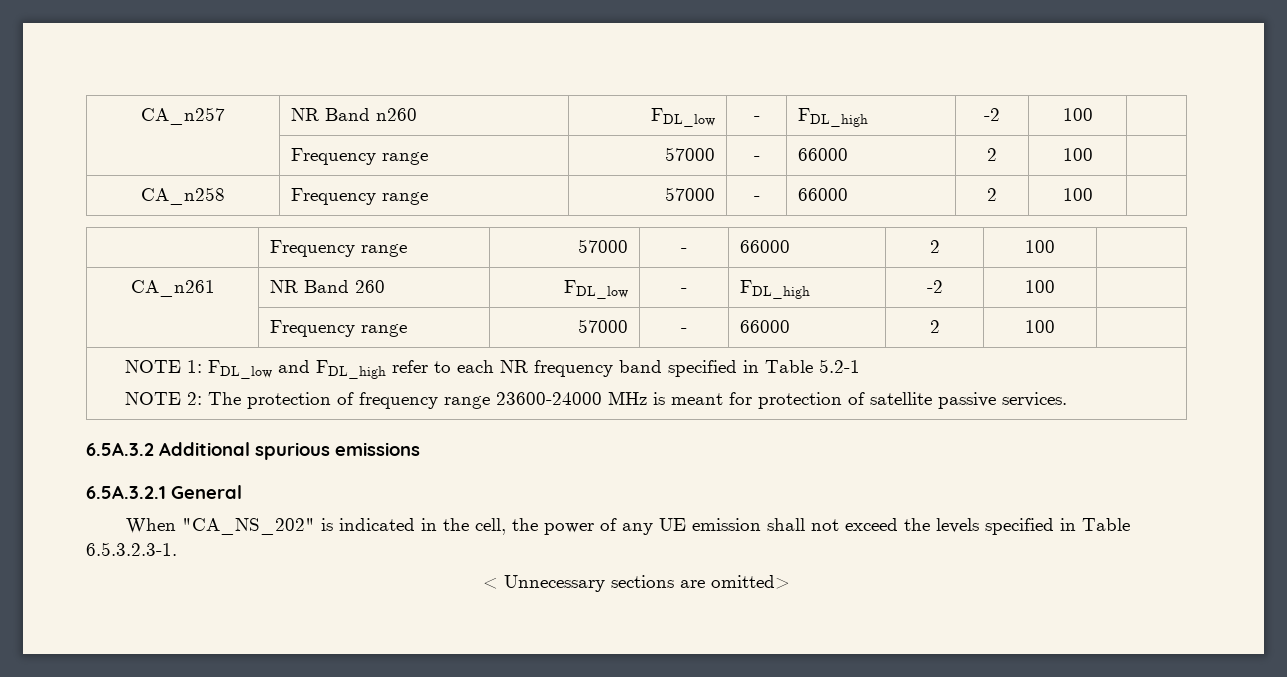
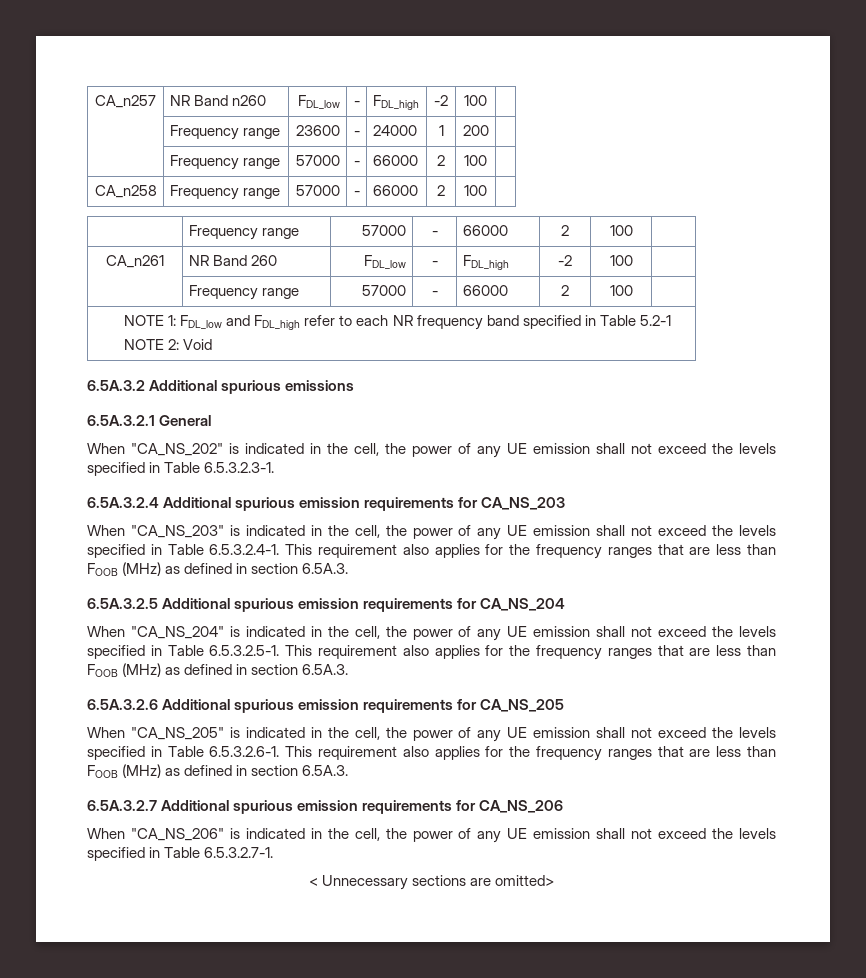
(1093, 114) none -> [169,125,280,140] [296,125,341,136] [353,131,360,136] [372,125,417,136] [438,125,444,136] [462,125,489,136] // | Frequency range | 23600 | - | 24000 | 1 | 200 |
[207,391,1067,409] The protection of frequency range 23600-24000 MHz is meant for protection of satellite passive services. -> [183,339,213,350] Void
(177, 549) none -> [87,497,566,511] [87,525,777,540] [87,544,776,559] [87,562,349,576] [87,598,566,612] [87,626,777,641] [87,645,776,660] [87,663,349,677] [87,699,565,713] [87,727,777,742] [87,746,776,761] [87,764,349,778] [87,800,564,814] [87,828,777,843] [87,847,274,861] // 6.5A.3.2.4 Additional spurious emission requirements for CA_NS_203 // When "CA_NS_203" is indicated in the cell, the power of any UE emission shall not exceed the levels specified in Table 6.5.3.2.4-1. This requirement also applies for the frequency ranges that are less than FOOB (MHz) as defined in section 6.5A.3. // 6.5A.3.2.5 Additional spurious emission requirements for CA_NS_204 // When "CA_NS_204" is indicated in the cell, the power of any UE emission shall not exceed the levels specified in Table 6.5.3.2.5-1. This requirement also applies for the frequency ranges that are less than FOOB (MHz) as defined in section 6.5A.3. // 6.5A.3.2.6 Additional spurious emission requirements for CA_NS_205 // When "CA_NS_205" is indicated in the cell, the power of any UE emission shall not exceed the levels specified in Table 6.5.3.2.6-1. This requirement also applies for the frequency ranges that are less than FOOB (MHz) as defined in section 6.5A.3. // 6.5A.3.2.7 Additional spurious emission requirements for CA_NS_206 // When "CA_NS_206" is indicated in the cell, the power of any UE emission shall not exceed the levels specified in Table 6.5.3.2.7-1.

